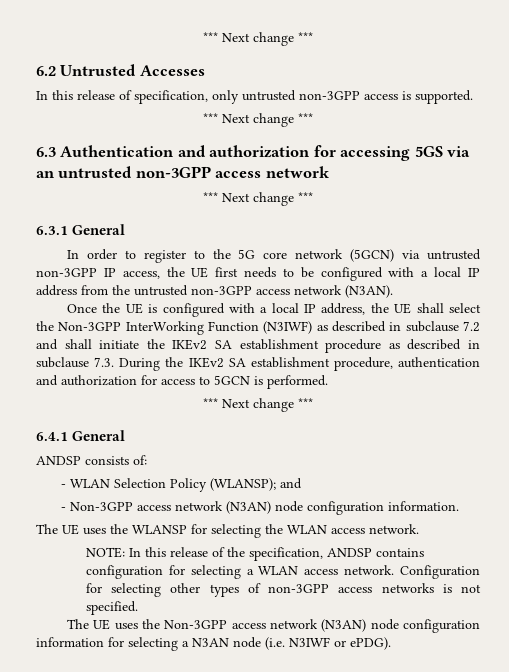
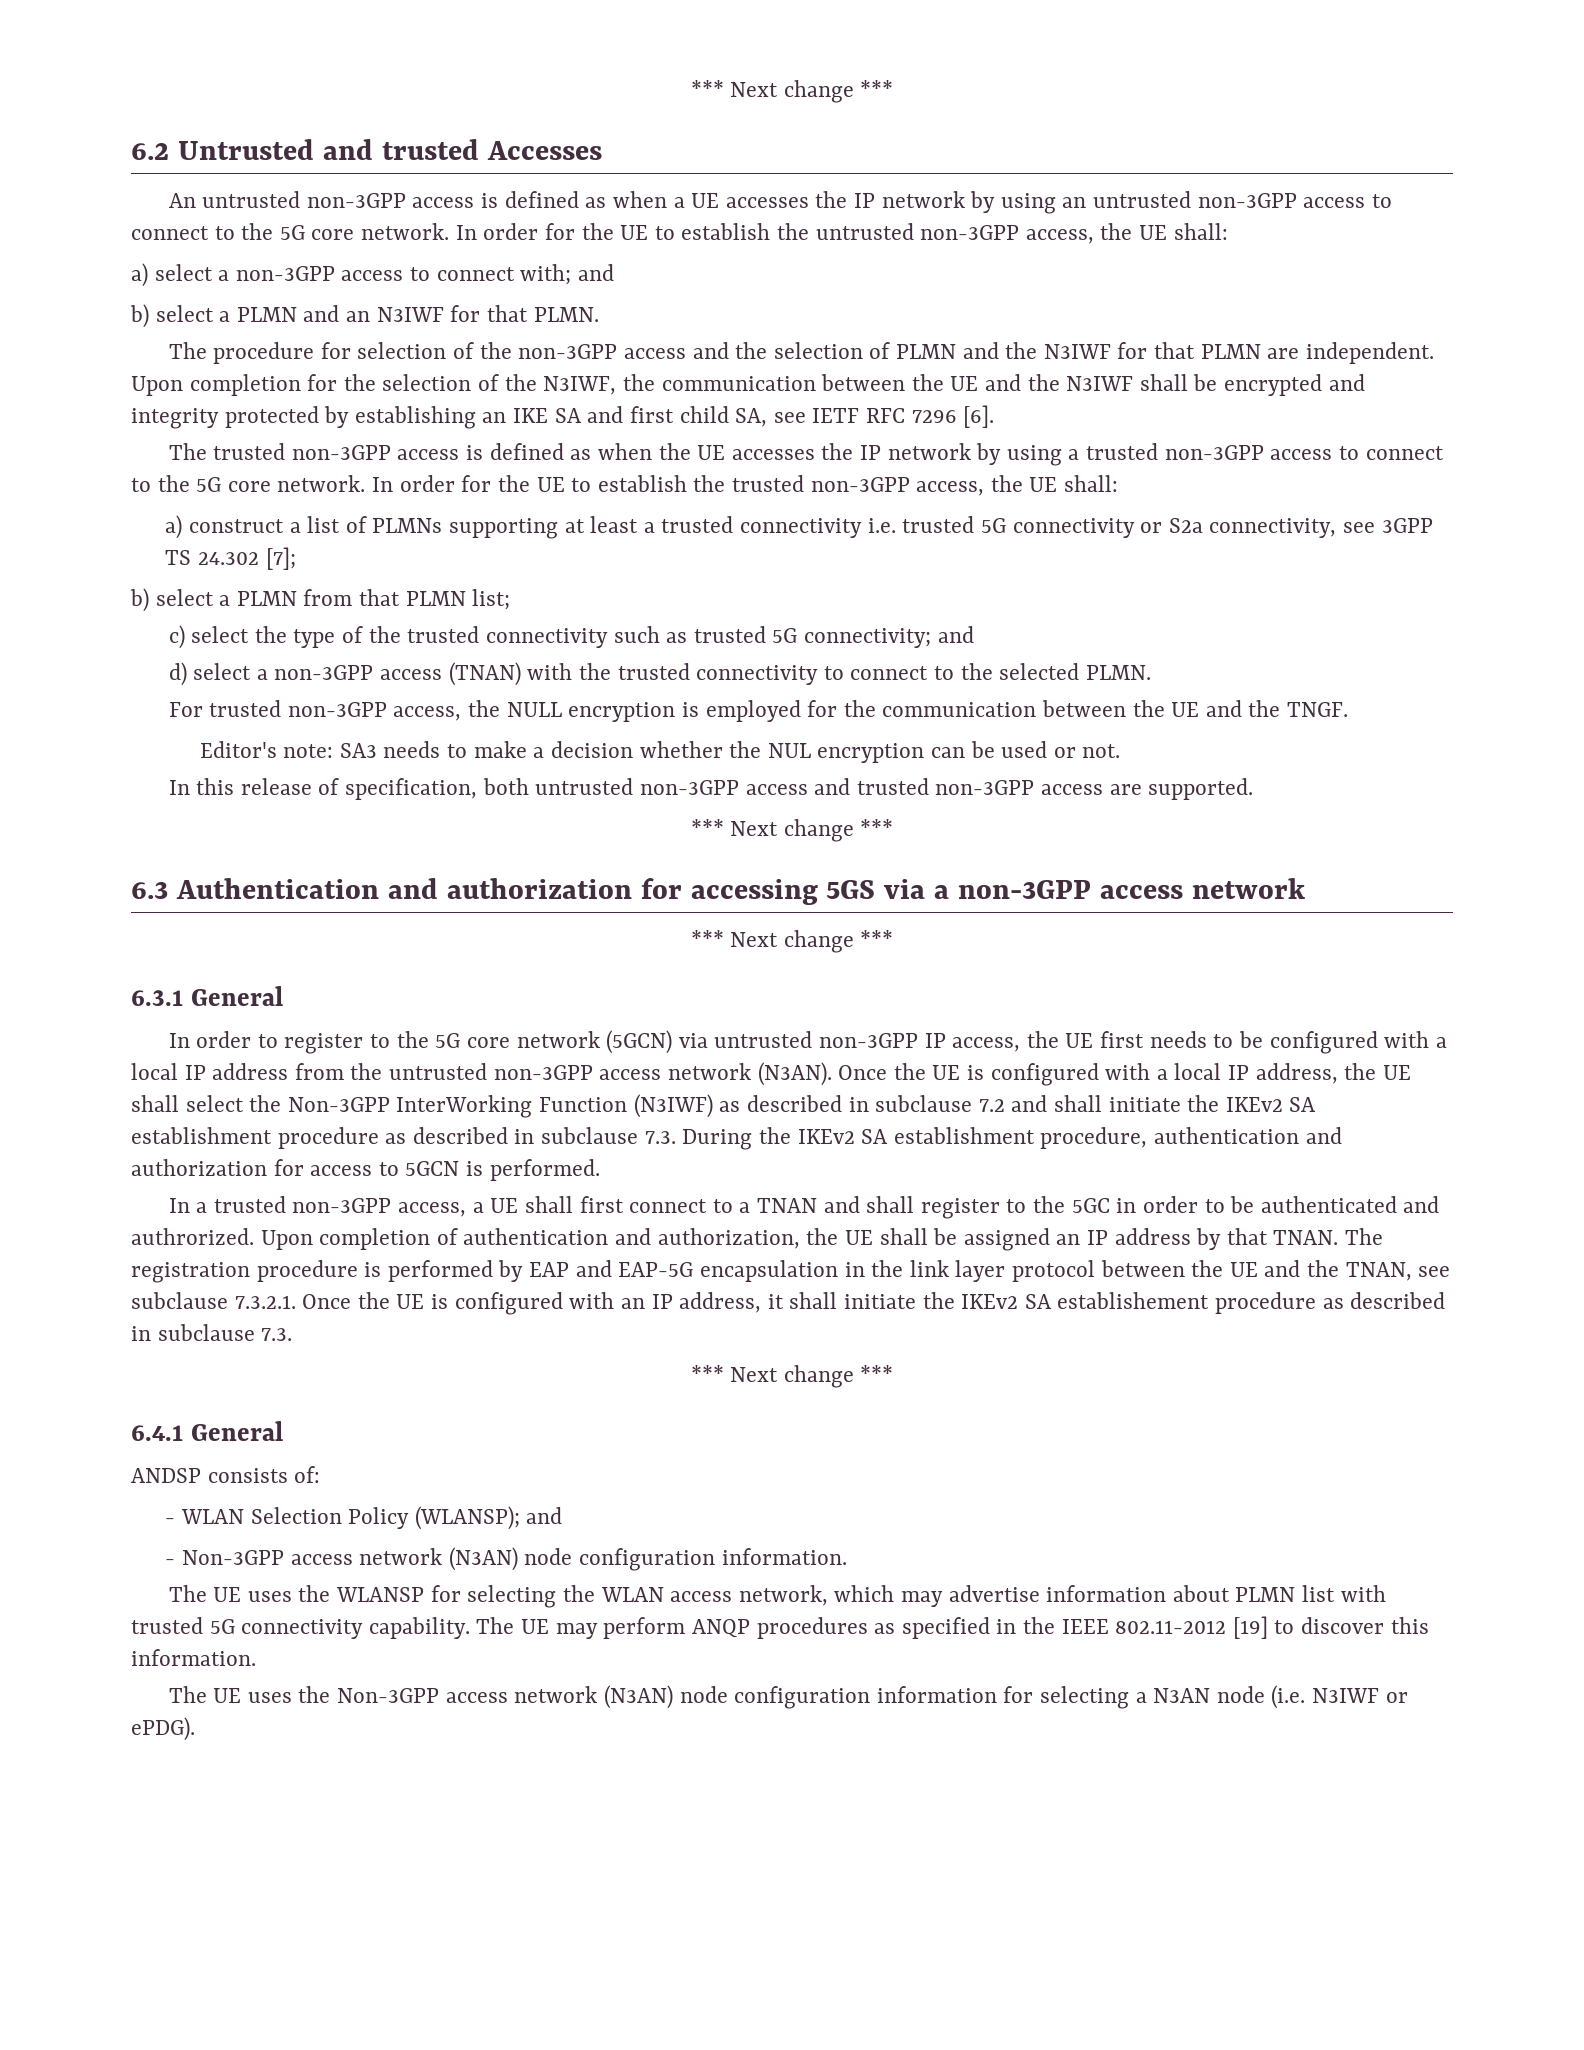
(137, 70) none -> [322,139,479,160] and trusted
(205, 70) none -> [168,191,1392,214] [131,223,1228,244] [131,263,614,287] [130,304,599,328] [168,342,1434,364] [131,374,1365,396] [131,405,995,429] [168,443,1444,466] [131,475,1119,496] [165,515,1433,539] [165,547,296,570] [130,588,511,612] [168,625,974,649] [168,662,1151,686] [168,700,1349,722] [199,741,1121,763] // An untrusted non-3GPP access is defined as when a UE accesses the IP network by using an untrusted non-3GPP access to connect to the 5G core network. In order for the UE to establish the untrusted non-3GPP access, the UE shall: // a) select a non-3GPP access to connect with; and // b) select a PLMN and an N3IWF for that PLMN. // The procedure for selection of the non-3GPP access and the selection of PLMN and the N3IWF for that PLMN are independent. Upon completion for the selection of the N3IWF, the communication between the UE and the N3IWF shall be encrypted and integrity protected by establishing an IKE SA and first child SA, see IETF RFC 7296 [6]. // The trusted non-3GPP access is defined as when the UE accesses the IP network by using a trusted non-3GPP access to connect to the 5G core network. In order for the UE to establish the trusted non-3GPP access, the UE shall: // a) construct a list of PLMNs supporting at least a trusted connectivity i.e. trusted 5G connectivity or S2a connectivity, see 3GPP TS 24.302 [7]; // b) select a PLMN from that PLMN list; // c) select the type of the trusted connectivity such as trusted 5G connectivity; and // d) select a non-3GPP access (TNAN) with the trusted connectivity to connect to the selected PLMN. // For trusted non-3GPP access, the NULL encryption is employed for the communication between the UE and the TNGF. // Editor's note: SA3 needs to make a decision whether the NUL encryption can be used or not.
[212,90,411,104] only untrusted non-3GPP access is -> [482,778,1142,795] both untrusted non-3GPP access and trusted non-3GPP access are
[36,166,133,178] an untrusted -> [934,885,950,899] a
(393, 291) // -> (832, 1074) none
(328, 382) none -> [168,1196,1440,1219] [131,1228,1384,1251] [131,1260,1451,1283] [131,1292,1446,1315] [131,1324,293,1341] // In a trusted non-3GPP access, a UE shall first connect to a TNAN and shall register to the 5GC in order to be authenticated and authrorized. Upon completion of authentication and authorization, the UE shall be assigned an IP address by that TNAN. The registration procedure is performed by EAP and EAP-5G encapsulation in the link layer protocol between the UE and the TNAN, see subclause 7.3.2.1. Once the UE is configured with an IP address, it shall initiate the IKEv2 SA establishement procedure as described in subclause 7.3.
[369,524,419,534] [86,547,425,561] [86,565,480,579] [86,583,481,597] [86,601,139,615] network. // NOTE: In this release of the specification, ANDSP contains configuration for selecting a WLAN access network. Configuration for selecting other types of non-3GPP access networks is not specified. -> [738,1585,1386,1607] [131,1616,1429,1639] [131,1649,256,1666] network, which may advertise information about PLMN list with trusted 5G connectivity capability. The UE may perform ANQP procedures as specified in the IEEE 802.11-2012 [19] to discover this information.

